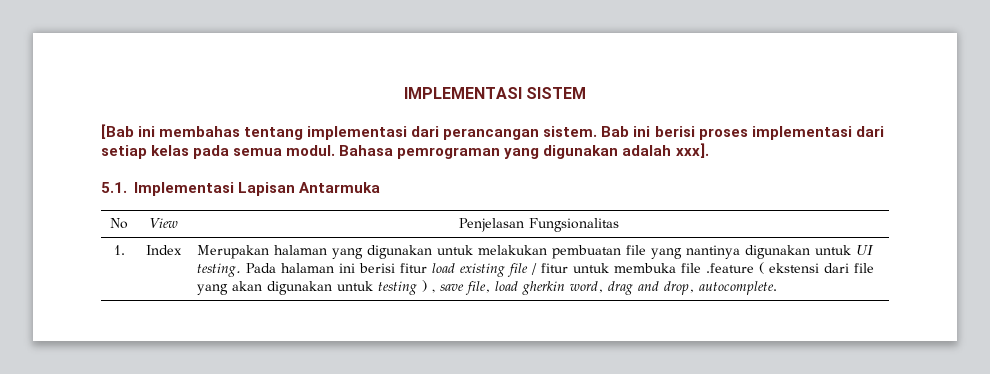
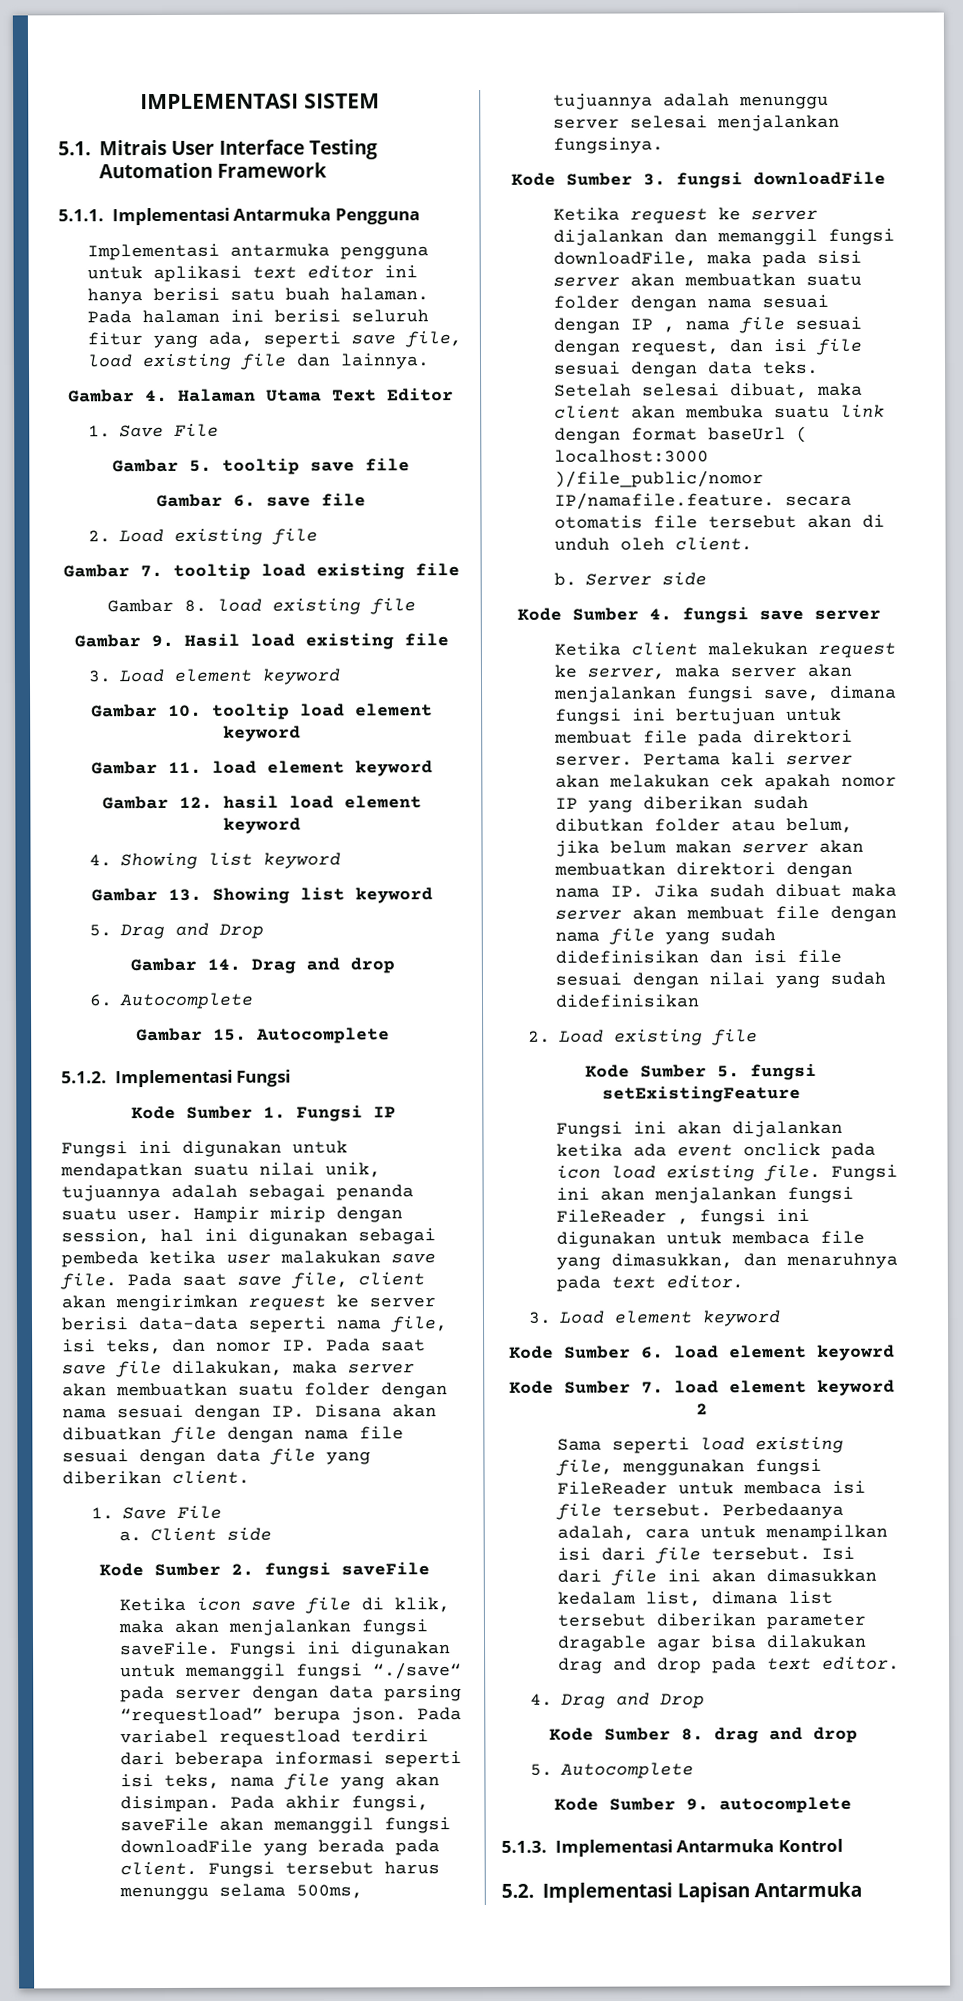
[101,124,884,140] [101,143,709,159] [101,182,381,196] [110,218,128,229] [148,218,178,228] [459,218,619,232] [113,245,125,255] [145,245,182,255] [197,245,875,259] [197,262,875,277] [197,280,778,295] [Bab ini membahas tentang implementasi dari perancangan sistem. Bab ini berisi proses implementasi dari setiap kelas pada semua modul. Bahasa pemrograman yang digunakan adalah xxx]. // 5.1. Implementasi Lapisan Antarmuka // No | View | Penjelasan Fungsionalitas // 1. | Index | Merupakan halaman yang digunakan untuk melakukan pembuatan file yang nantinya digunakan untuk UI testing. Pada halaman ini berisi fitur load existing file / fitur untuk membuka file .feature ( ekstensi dari file yang akan digunakan untuk testing ) , save file, load gherkin word, drag and drop, autocomplete. -> [58,139,378,160] [99,162,327,179] [58,207,420,226] [86,243,429,261] [86,265,418,283] [86,287,429,305] [86,309,429,324] [86,331,462,349] [86,353,430,371] [68,388,454,403] [87,423,219,438] [112,458,410,475] [156,493,366,508] [87,528,318,545] [62,563,460,580] [106,598,416,615] [73,633,449,650] [87,668,341,685] [91,703,433,720] [223,725,301,742] [91,760,433,777] [102,795,422,810] [223,817,301,834] [88,852,341,870] [91,887,433,904] [88,922,264,940] [129,957,395,974] [88,992,254,1010] [136,1027,390,1044] [61,1069,292,1088] [130,1105,396,1122] [61,1140,348,1158] [60,1162,381,1180] [61,1184,414,1202] [61,1206,403,1223] [61,1228,436,1245] [61,1250,436,1268] [59,1272,425,1290] [61,1294,436,1312] [61,1316,448,1333] [62,1338,426,1355] [62,1360,415,1378] [62,1382,448,1399] [62,1404,437,1421] [62,1426,404,1443] [62,1448,371,1466] [62,1470,250,1485] [90,1505,222,1520] [119,1527,273,1542] [98,1562,430,1579] [119,1597,451,1614] [118,1619,429,1636] [120,1641,452,1658] [120,1662,463,1680] [120,1685,463,1703] [120,1707,463,1725] [120,1729,430,1746] [120,1751,463,1768] [120,1773,441,1790] [120,1795,430,1813] [120,1817,452,1834] [120,1839,441,1856] [120,1861,441,1878] [119,1883,364,1901] [553,93,830,110] [553,114,841,132] [553,137,665,154] [510,171,886,189] [553,207,819,224] [553,228,896,246] [553,250,863,268] [553,273,863,287] [553,294,830,312] [553,316,863,334] [553,338,863,356] [553,360,820,378] [554,382,864,399] [554,404,886,419] [554,425,809,444] [554,449,710,463] [554,470,765,488] [554,492,853,510] [554,514,886,529] [554,537,754,551] [554,572,708,586] [517,607,881,624] [554,641,897,658] [554,663,853,680] [554,685,898,703] [555,707,843,725] [554,729,854,747] [555,752,854,766] [555,773,898,791] [555,795,810,813] [555,817,854,834] [555,839,865,857] [554,861,854,879] [555,883,898,898] [555,905,898,922] [555,928,777,945] [555,949,843,964] [555,971,887,989] [555,994,701,1008] [527,1029,758,1046] [585,1063,817,1081] [601,1085,801,1103] [556,1120,844,1138] [556,1142,877,1159] [556,1164,899,1182] [556,1186,855,1204] [556,1208,811,1226] [556,1230,866,1248] [556,1252,899,1270] [556,1275,745,1292] [527,1310,781,1327] [509,1344,895,1361] [509,1379,895,1396] [696,1403,708,1415] [557,1436,845,1454] [555,1458,823,1476] [557,1480,867,1495] [555,1502,845,1520] [557,1524,889,1542] [557,1546,856,1564] [557,1568,878,1586] [557,1590,834,1607] [557,1613,867,1630] [557,1634,868,1652] [558,1656,901,1674] [529,1692,705,1709] [548,1726,858,1744] [529,1762,694,1779] [554,1796,852,1814] [501,1838,843,1857] [501,1881,862,1903] 5.1. Mitrais User Interface Testing Automation Framework // 5.1.1. Implementasi Antarmuka Pengguna // Implementasi antarmuka pengguna untuk aplikasi text editor ini hanya berisi satu buah halaman. Pada halaman ini berisi seluruh fitur yang ada, seperti save file, load existing file dan lainnya. // Gambar 4. Halaman Utama Text Editor // 1. Save File // Gambar 5. tooltip save file // Gambar 6. save file // 2. Load existing file // Gambar 7. tooltip load existing file // Gambar 8. load existing file // Gambar 9. Hasil load existing file // 3. Load element keyword // Gambar 10. tooltip load element keyword // Gambar 11. load element keyword // Gambar 12. hasil load element keyword // 4. Showing list keyword // Gambar 13. Showing list keyword // 5. Drag and Drop // Gambar 14. Drag and drop // 6. Autocomplete // Gambar 15. Autocomplete // 5.1.2. Implementasi Fungsi // Kode Sumber 1. Fungsi IP // Fungsi ini digunakan untuk mendapatkan suatu nilai unik, tujuannya adalah sebagai penanda suatu user. Hampir mirip dengan session, hal ini digunakan sebagai pembeda ketika user malakukan save file. Pada saat save file, client akan mengirimkan request ke server berisi data-data seperti nama file, isi teks, dan nomor IP. Pada saat save file dilakukan, maka server akan membuatkan suatu folder dengan nama sesuai dengan IP. Disana akan dibuatkan file dengan nama file sesuai dengan data file yang diberikan client. // 1. Save File // a. Client side // Kode Sumber 2. fungsi saveFile // Ketika icon save file di klik, maka akan menjalankan fungsi saveFile. Fungsi ini digunakan untuk memanggil fungsi “./save“ pada server dengan data parsing “requestload” berupa json. Pada variabel requestload terdiri dari beberapa informasi seperti isi teks, nama file yang akan disimpan. Pada akhir fungsi, saveFile akan memanggil fungsi downloadFile yang berada pada client. Fungsi tersebut harus menunggu selama 500ms, tujuannya adalah menunggu server selesai menjalankan fungsinya. // Kode Sumber 3. fungsi downloadFile // Ketika request ke server dijalankan dan memanggil fungsi downloadFile, maka pada sisi server akan membuatkan suatu folder dengan nama sesuai dengan IP , nama file sesuai dengan request, dan isi file sesuai dengan data teks. Setelah selesai dibuat, maka client akan membuka suatu link dengan format baseUrl ( localhost:3000 )/file_public/nomor IP/namafile.feature. secara otomatis file tersebut akan di unduh oleh client. // b. Server side // Kode Sumber 4. fungsi save server // Ketika client malekukan request ke server, maka server akan menjalankan fungsi save, dimana fungsi ini bertujuan untuk membuat file pada direktori server. Pertama kali server akan melakukan cek apakah nomor IP yang diberikan sudah dibutkan folder atau belum, jika belum makan server akan membuatkan direktori dengan nama IP. Jika sudah dibuat maka server akan membuat file dengan nama file yang sudah didefinisikan dan isi file sesuai dengan nilai yang sudah didefinisikan // 2. Load existing file // Kode Sumber 5. fungsi setExistingFeature // Fungsi ini akan dijalankan ketika ada event onclick pada icon load existing file. Fungsi ini akan menjalankan fungsi FileReader , fungsi ini digunakan untuk membaca file yang dimasukkan, dan menaruhnya pada text editor. // 3. Load element keyword // Kode Sumber 6. load element keyowrd // Kode Sumber 7. load element keyword 2 // Sama seperti load existing file, menggunakan fungsi FileReader untuk membaca isi file tersebut. Perbedaanya adalah, cara untuk menampilkan isi dari file tersebut. Isi dari file ini akan dimasukkan kedalam list, dimana list tersebut diberikan parameter dragable agar bisa dilakukan drag and drop pada text editor. // 4. Drag and Drop // Kode Sumber 8. drag and drop // 5. Autocomplete // Kode Sumber 9. autocomplete // 5.1.3. Implementasi Antarmuka Kontrol // 5.2. Implementasi Lapisan Antarmuka

